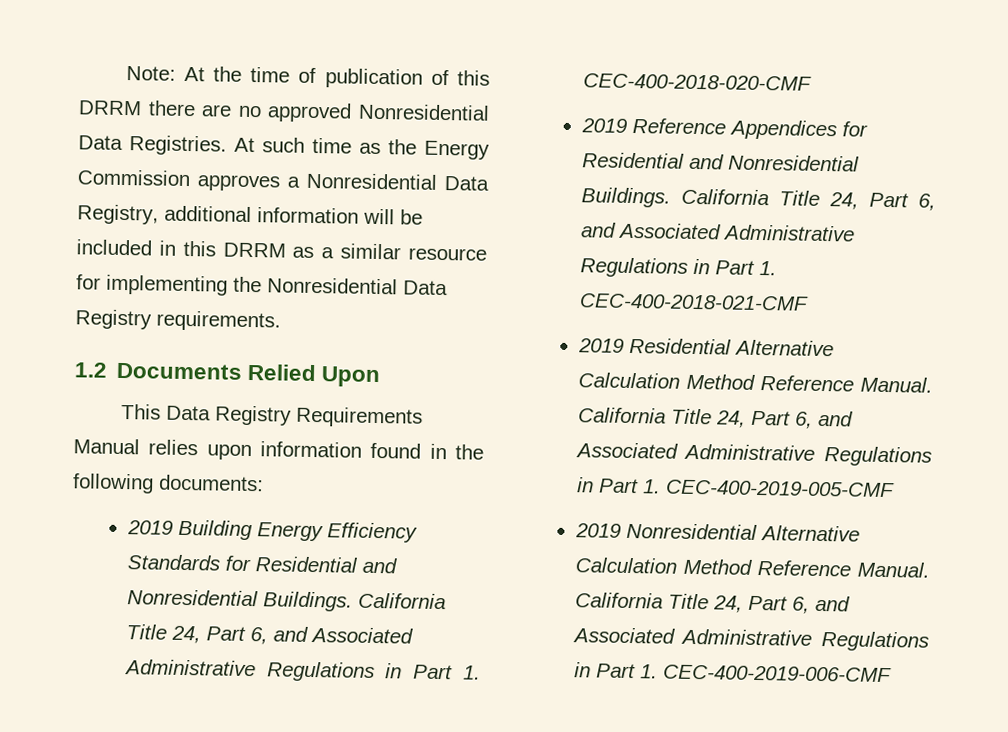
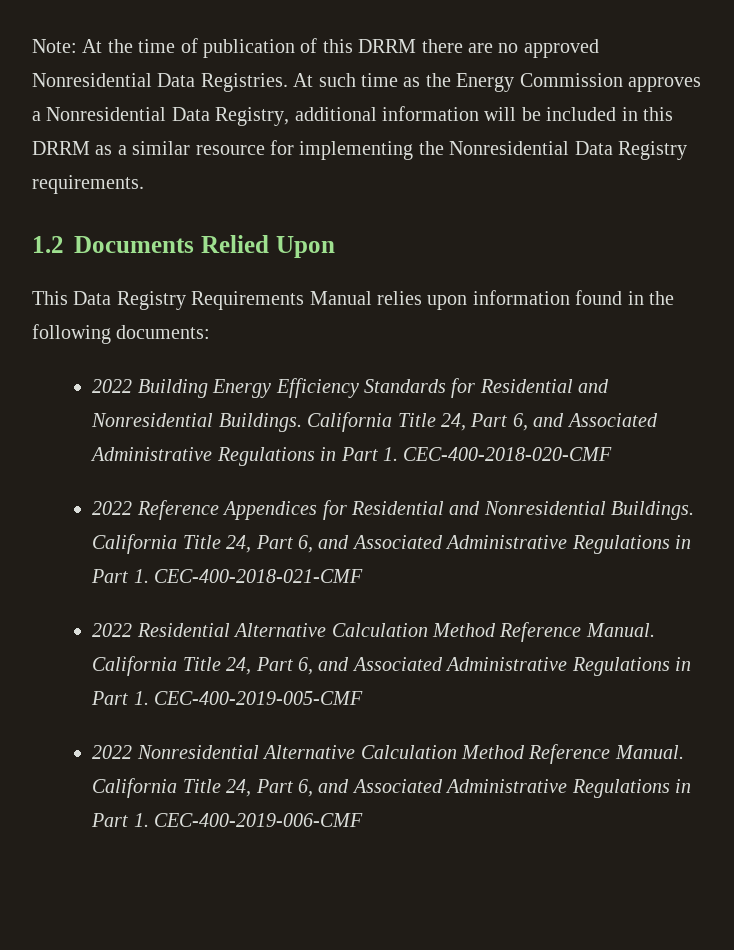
[126,520,173,535] 2019 -> [92,379,133,393] 2022
[580,118,627,133] 2019 -> [92,501,133,515] 2022
[577,338,624,353] 2019 -> [92,623,133,637] 2022
[574,523,621,538] 2019 -> [92,745,133,759] 2022

